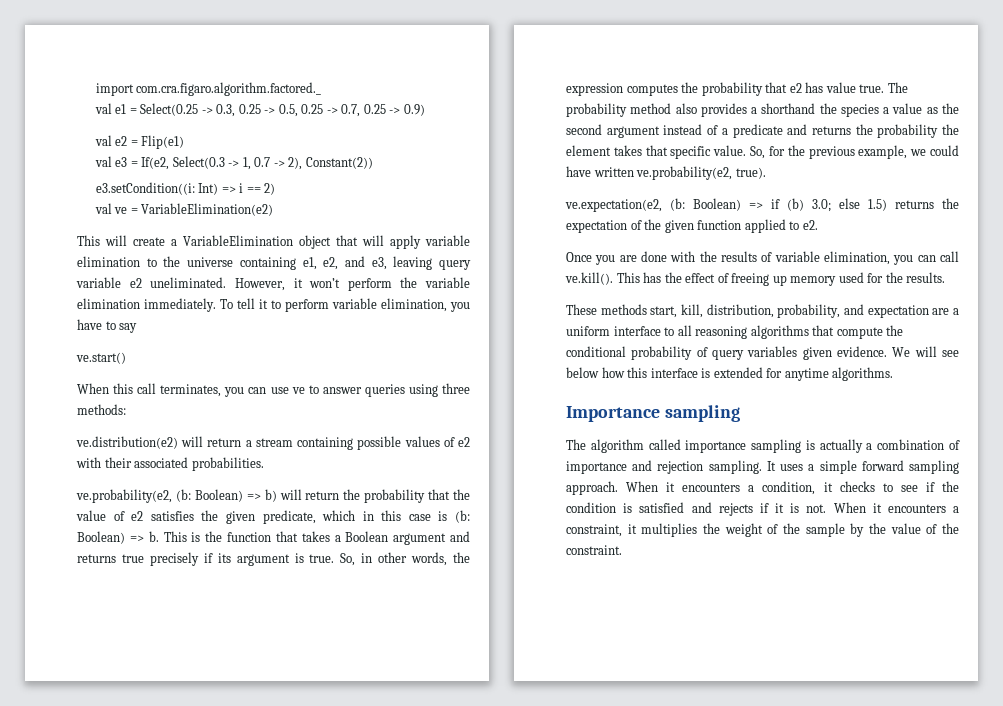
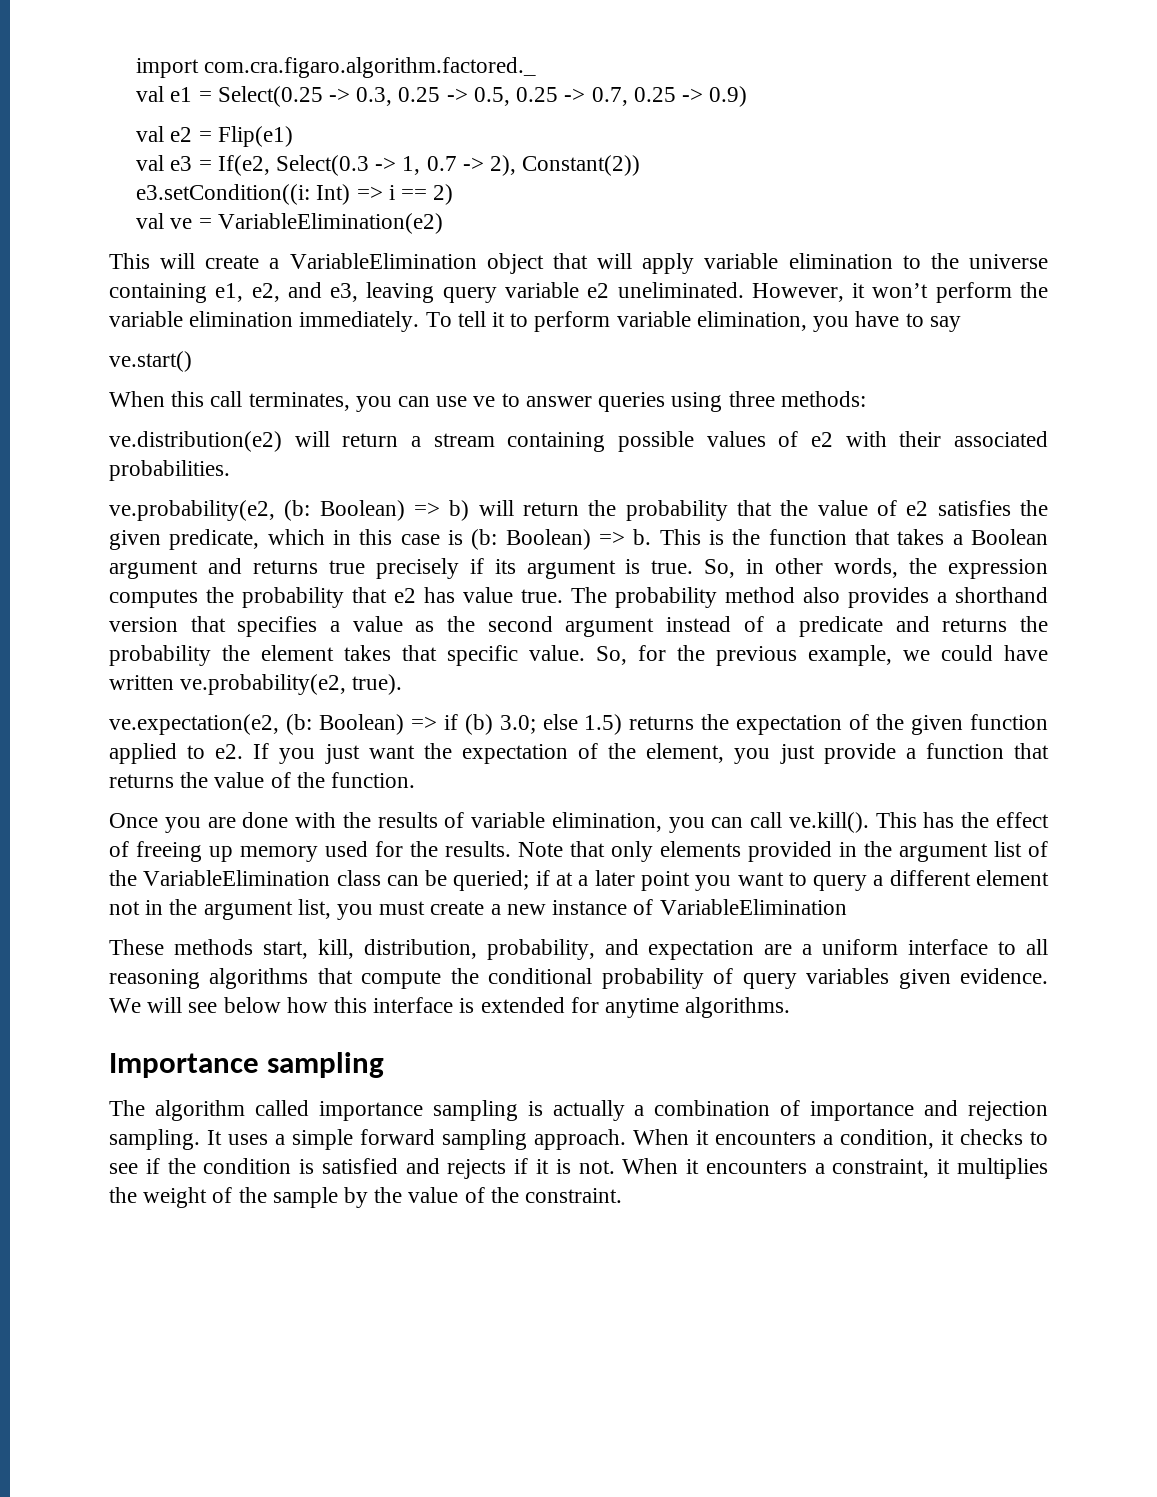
[819,103,879,117] the species -> [109,616,318,637] version that specifies
(818, 225) none -> [253,743,1049,764] [109,772,416,788] If you just want the expectation of the element, you just provide a function that returns the value of the function.
(946, 277) none -> [518,841,1048,862] [109,870,1049,891] [109,899,847,920] Note that only elements provided in the argument list of the VariableElimination class can be queried; if at a later point you want to query a different element not in the argument list, you must create a new instance of VariableElimination

